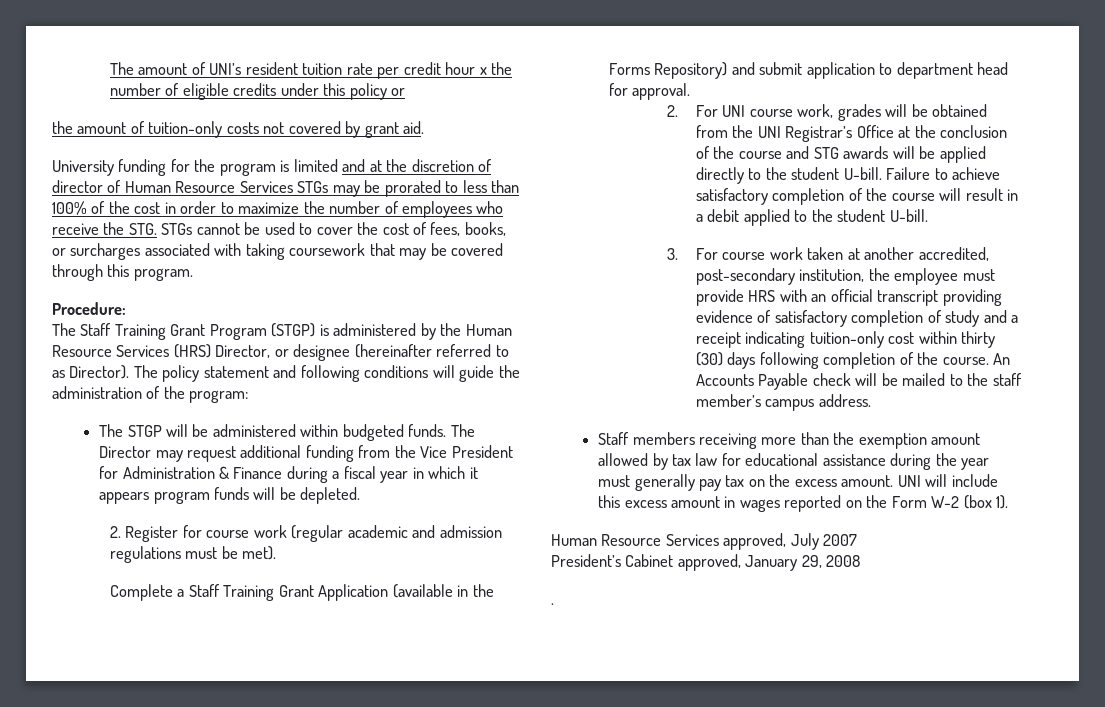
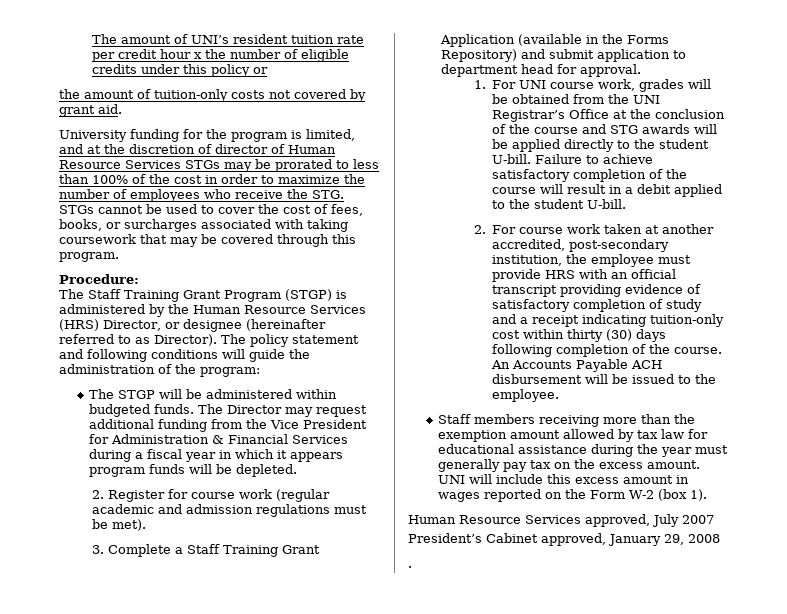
[293,159,338,172] limited -> [306,129,355,141] limited,
[233,467,283,479] Finance -> [228,434,349,444] Financial Services
(277, 553) none -> [91,545,104,554] 3.
[666,105,678,117] 2. -> [473,80,486,89] 1.
[666,248,678,260] 3. -> [473,225,486,234] 2.
[812,373,1022,386] [695,394,871,411] check will be mailed to the staff member’s campus address. -> [630,360,662,369] [491,374,716,384] [491,389,559,402] ACH disbursement will be issued to the employee.

